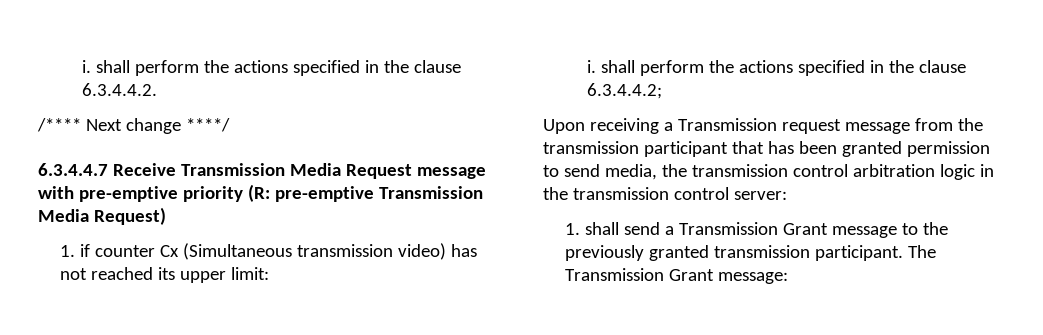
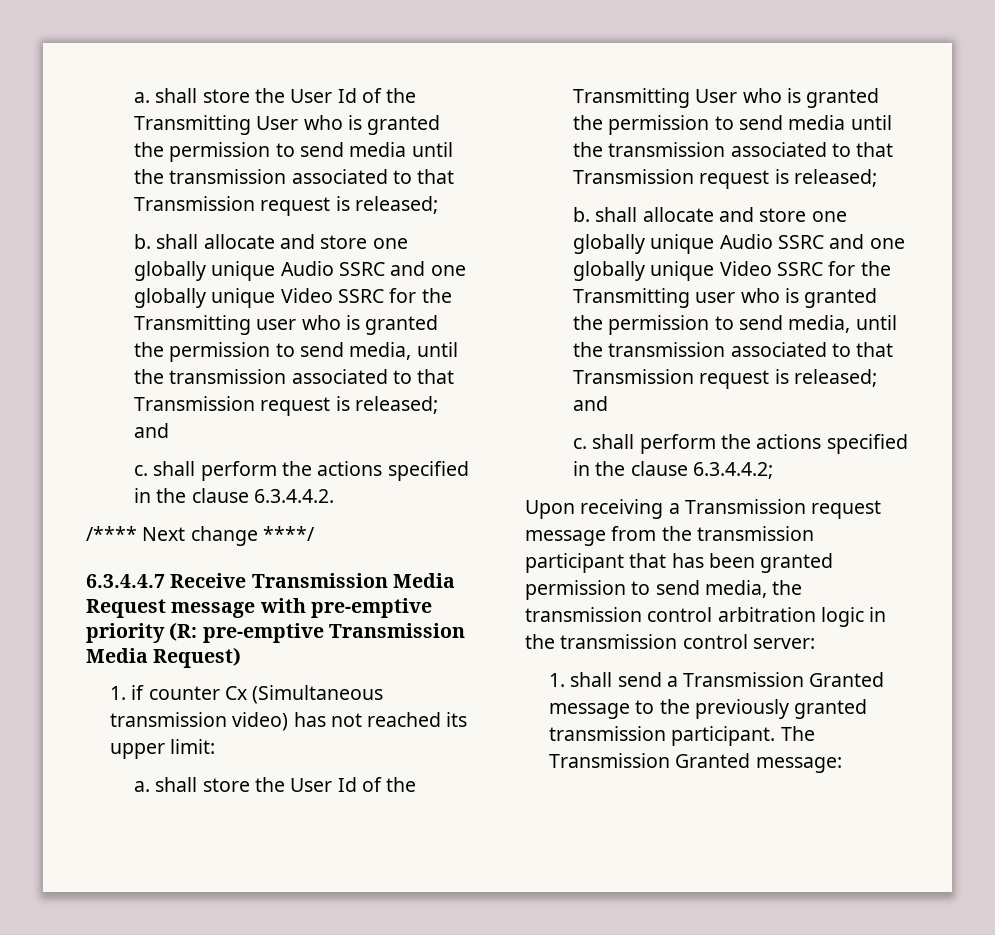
[81,60,91,73] i. -> [134,88,417,103] [134,115,441,135] [134,142,453,162] [134,169,455,184] [134,196,438,216] [134,234,408,249] [134,261,466,281] [134,288,452,308] [134,315,439,335] [134,342,458,362] [134,369,455,384] [134,396,438,416] [134,423,170,438] [134,465,149,476] a. shall store the User Id of the Transmitting User who is granted the permission to send media until the transmission associated to that Transmission request is released; // b. shall allocate and store one globally unique Audio SSRC and one globally unique Video SSRC for the Transmitting user who is granted the permission to send media, until the transmission associated to that Transmission request is released; and // c.
[586,60,596,73] i. -> [134,777,417,792] [573,88,880,108] [573,115,892,135] [573,142,894,157] [573,169,877,189] [573,207,847,222] [573,234,905,254] [573,261,891,281] [573,288,878,308] [573,315,897,335] [573,342,894,357] [573,369,877,389] [573,396,609,411] [573,438,588,449] a. shall store the User Id of the Transmitting User who is granted the permission to send media until the transmission associated to that Transmission request is released; // b. shall allocate and store one globally unique Audio SSRC and one globally unique Video SSRC for the Transmitting user who is granted the permission to send media, until the transmission associated to that Transmission request is released; and // c.
[782,223,828,235] Grant -> [809,672,885,687] Granted
[668,269,714,281] Grant -> [675,753,751,768] Granted

